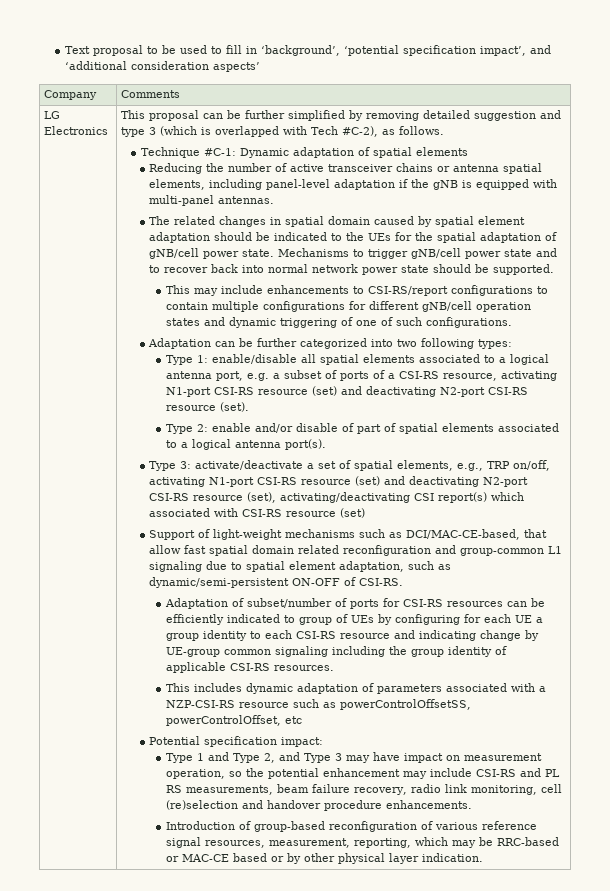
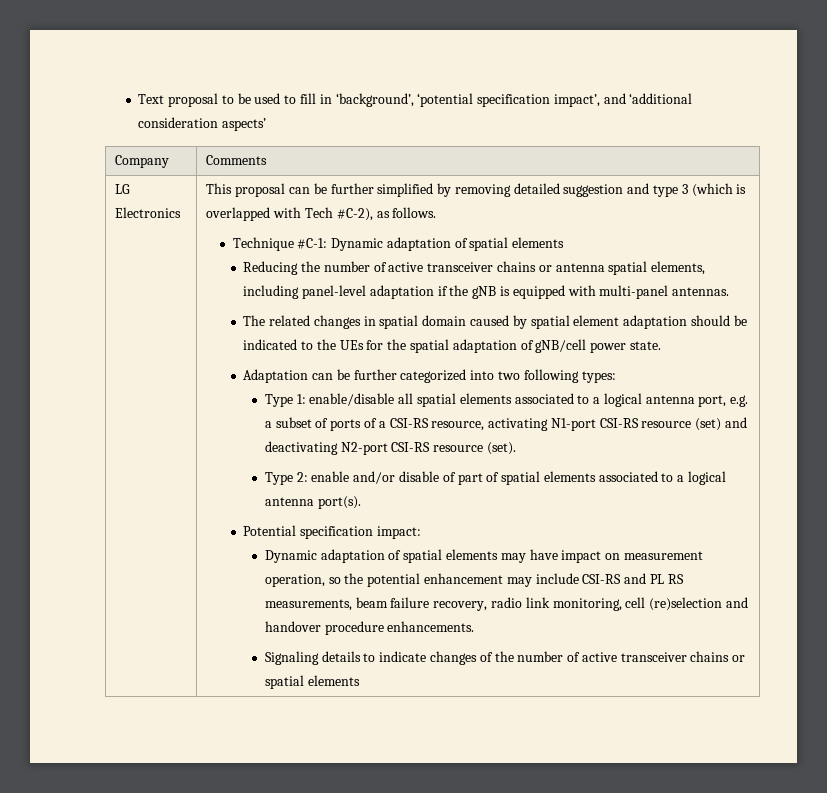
[278,248,558,259] [149,264,555,275] [166,285,549,296] [166,301,532,312] [166,317,513,328] Mechanisms to trigger gNB/cell power state and to recover back into normal network power state should be supported. // This may include enhancements to CSI-RS/report configurations to contain multiple configurations for different gNB/cell operation states and dynamic triggering of one of such configurations. -> (661, 345) none
[149,460,551,471] [149,476,529,487] [149,492,525,503] [149,508,366,518] [149,529,548,540] [149,545,563,556] [149,561,452,572] [149,577,404,588] [165,598,546,609] [166,614,544,625] [166,630,540,641] [166,646,508,657] [166,662,335,673] [166,683,547,694] [166,699,472,710] [166,715,303,726] [149,736,324,747] [166,752,343,763] Type 3: activate/deactivate a set of spatial elements, e.g., TRP on/off, activating N1-port CSI-RS resource (set) and deactivating N2-port CSI-RS resource (set), activating/deactivating CSI report(s) which associated with CSI-RS resource (set) // Support of light-weight mechanisms such as DCI/MAC-CE-based, that allow fast spatial domain related reconfiguration and group-common L1 signaling due to spatial element adaptation, such as dynamic/semi-persistent ON-OFF of CSI-RS. // Adaptation of subset/number of ports for CSI-RS resources can be efficiently indicated to group of UEs by configuring for each UE a group identity to each CSI-RS resource and indicating change by UE-group common signaling including the group identity of applicable CSI-RS resources. // This includes dynamic adaptation of parameters associated with a NZP-CSI-RS resource such as powerControlOffsetSS, powerControlOffset, etc // Potential specification impact: // Type 1 and Type 2, and Type 3 -> [243,525,421,539] [264,549,498,563] Potential specification impact: // Dynamic adaptation of spatial elements
[166,821,538,832] [166,837,560,848] [166,853,484,864] Introduction of group-based reconfiguration of various reference signal resources, measurement, reporting, which may be RRC-based or MAC-CE based or by other physical layer indication. -> [264,651,746,665] [264,675,360,689] Signaling details to indicate changes of the number of active transceiver chains or spatial elements

